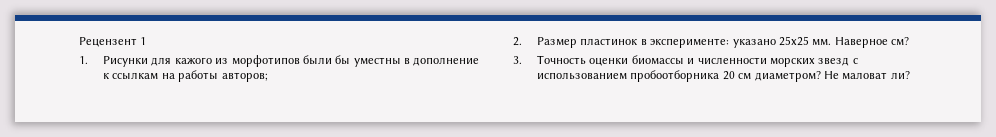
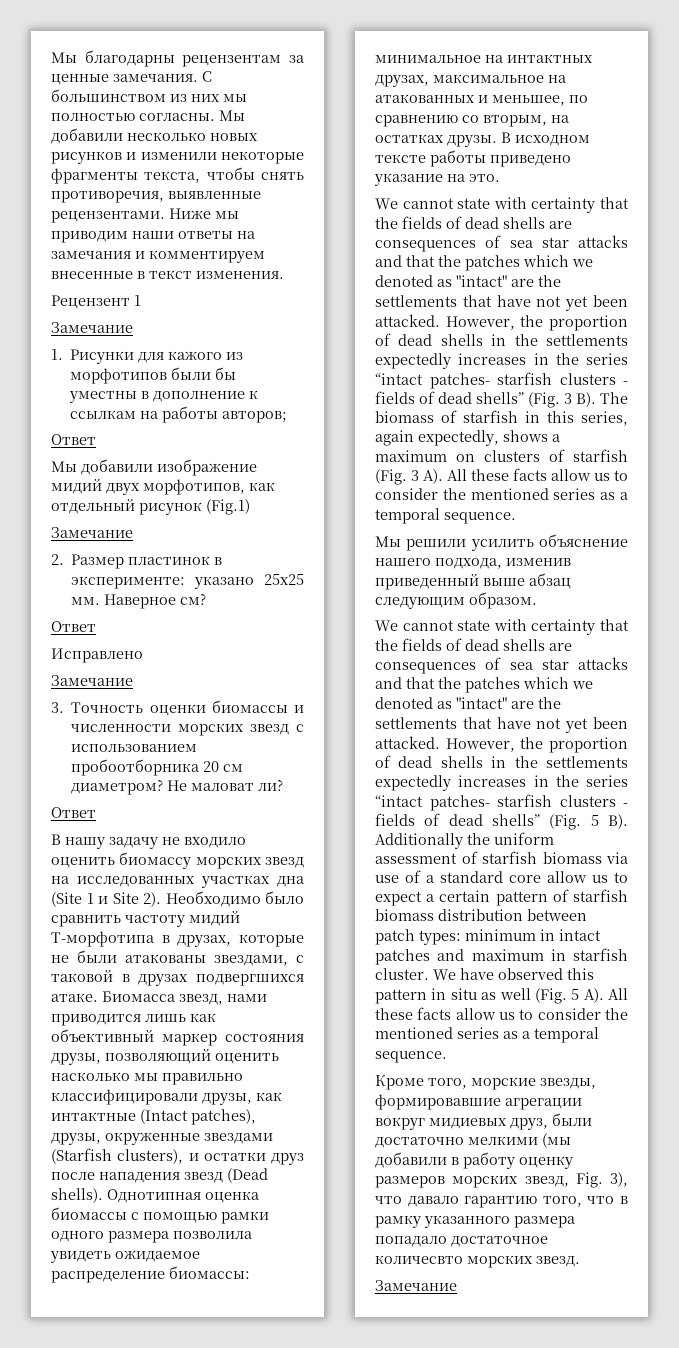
(79, 42) none -> [51,50,304,67] [51,71,212,85] [51,89,247,102] [51,110,245,121] [51,128,258,144] [51,151,304,164] [51,167,304,184] [51,191,261,203] [51,208,239,223] [51,231,255,243] [51,250,265,263] [51,270,284,279] Мы благодарны рецензентам за ценные замечания. С большинством из них мы полностью согласны. Мы добавили несколько новых рисунков и изменили некоторые фрагменты текста, чтобы снять противоречия, выявленные рецензентами. Ниже мы приводим наши ответы на замечания и комментируем внесенные в текст изменения. //
(147, 41) none -> [51,322,133,333] // Замечание
(268, 77) none -> [51,434,96,445] [51,459,257,476] [51,479,275,495] [51,499,250,515] [51,527,133,538] // Ответ // Мы добавили изображение мидий двух морфотипов, как отдельный рисунок (Fig.1) // Замечание
(910, 41) none -> [51,621,96,632] [51,648,143,663] [51,675,133,686] // Ответ // Исправлено // Замечание
(910, 75) none -> [51,807,96,818] [51,834,246,849] [51,852,304,869] [51,875,304,888] [51,891,304,907] [51,911,240,927] [51,931,304,947] [51,950,304,966] [51,970,304,986] [51,991,267,1005] [51,1013,216,1026] [51,1029,304,1046] [51,1049,279,1065] [51,1072,243,1085] [51,1089,282,1105] [51,1109,256,1125] [51,1132,273,1145] [51,1148,304,1165] [51,1168,268,1183] [51,1188,259,1203] [51,1207,269,1224] [51,1231,252,1243] [50,1250,200,1263] [51,1266,250,1283] [375,54,593,63] [375,74,566,87] [375,94,588,106] [375,115,569,127] [375,132,590,147] [375,150,571,167] [374,173,500,186] [375,197,629,213] [375,216,572,229] [375,235,628,252] [375,255,593,271] [375,275,561,287] [375,295,628,311] [375,314,628,331] [375,333,628,346] [375,353,628,369] [375,372,628,389] [375,391,628,408] [375,410,628,426] [375,430,560,446] [375,449,628,462] [375,468,628,485] [375,488,628,500] [375,508,516,524] [375,534,628,551] [375,558,571,569] [375,573,571,590] [375,592,537,609] [375,619,629,635] [375,638,572,651] [375,657,628,674] [375,677,593,693] [375,697,561,709] [375,717,628,733] [375,736,628,753] [375,755,628,768] [375,775,628,791] [375,794,628,811] [375,813,628,830] [375,832,554,849] [375,851,628,864] [375,870,628,883] [375,889,628,906] [375,909,587,921] [375,929,601,945] [375,948,628,965] [375,968,594,980] [375,988,628,1004] [375,1007,628,1020] [375,1027,599,1043] [375,1051,447,1063] [375,1075,596,1090] [375,1094,582,1110] [375,1113,592,1130] [375,1133,571,1148] [375,1152,573,1169] [375,1172,628,1188] [375,1196,628,1208] [375,1215,575,1228] [375,1236,548,1247] [375,1255,580,1268] [375,1280,457,1291] // Ответ // В нашу задачу не входило оценить биомассу морских звезд на исследованных участках дна (Site 1 и Site 2). Необходимо было сравнить частоту мидий T-морфотипа в друзах, которые не были атакованы звездами, с таковой в друзах подвергшихся атаке. Биомасса звезд, нами приводится лишь как объективный маркер состояния друзы, позволяющий оценить насколько мы правильно классифицировали друзы, как интактные (Intact patches), друзы, окруженные звездами (Starfish clusters), и остатки друз после нападения звезд (Dead shells). Однотипная оценка биомассы с помощью рамки одного размера позволила увидеть ожидаемое распределение биомассы: минимальное на интактных друзах, максимальное на атакованных и меньшее, по сравнению со вторым, на остатках друзы. В исходном тексте работы приведено указание на это. // We cannot state with certainty that the fields of dead shells are consequences of sea star attacks and that the patches which we denoted as "intact" are the settlements that have not yet been attacked. However, the proportion of dead shells in the settlements expectedly increases in the series “intact patches- starfish clusters - fields of dead shells” (Fig. 3 B). The biomass of starfish in this series, again expectedly, shows a maximum on clusters of starfish (Fig. 3 A). All these facts allow us to consider the mentioned series as a temporal sequence. // Мы решили усилить объяснение нашего подхода, изменив приведенный выше абзац следующим образом. // We cannot state with certainty that the fields of dead shells are consequences of sea star attacks and that the patches which we denoted as "intact" are the settlements that have not yet been attacked. However, the proportion of dead shells in the settlements expectedly increases in the series “intact patches- starfish clusters - fields of dead shells” (Fig. 5 B). Additionally the uniform assessment of starfish biomass via use of a standard core allow us to expect a certain pattern of starfish biomass distribution between patch types: minimum in intact patches and maximum in starfish cluster. We have observed this pattern in situ as well (Fig. 5 A). All these facts allow us to consider the mentioned series as a temporal sequence. // Кроме того, морские звезды, формировавшие агрегации вокруг мидиевых друз, были достаточно мелкими (мы добавили в работу оценку размеров морских звезд, Fig. 3), что давало гарантию того, что в рамку указанного размера попадало достаточное количесвто морских звезд. // Замечание

